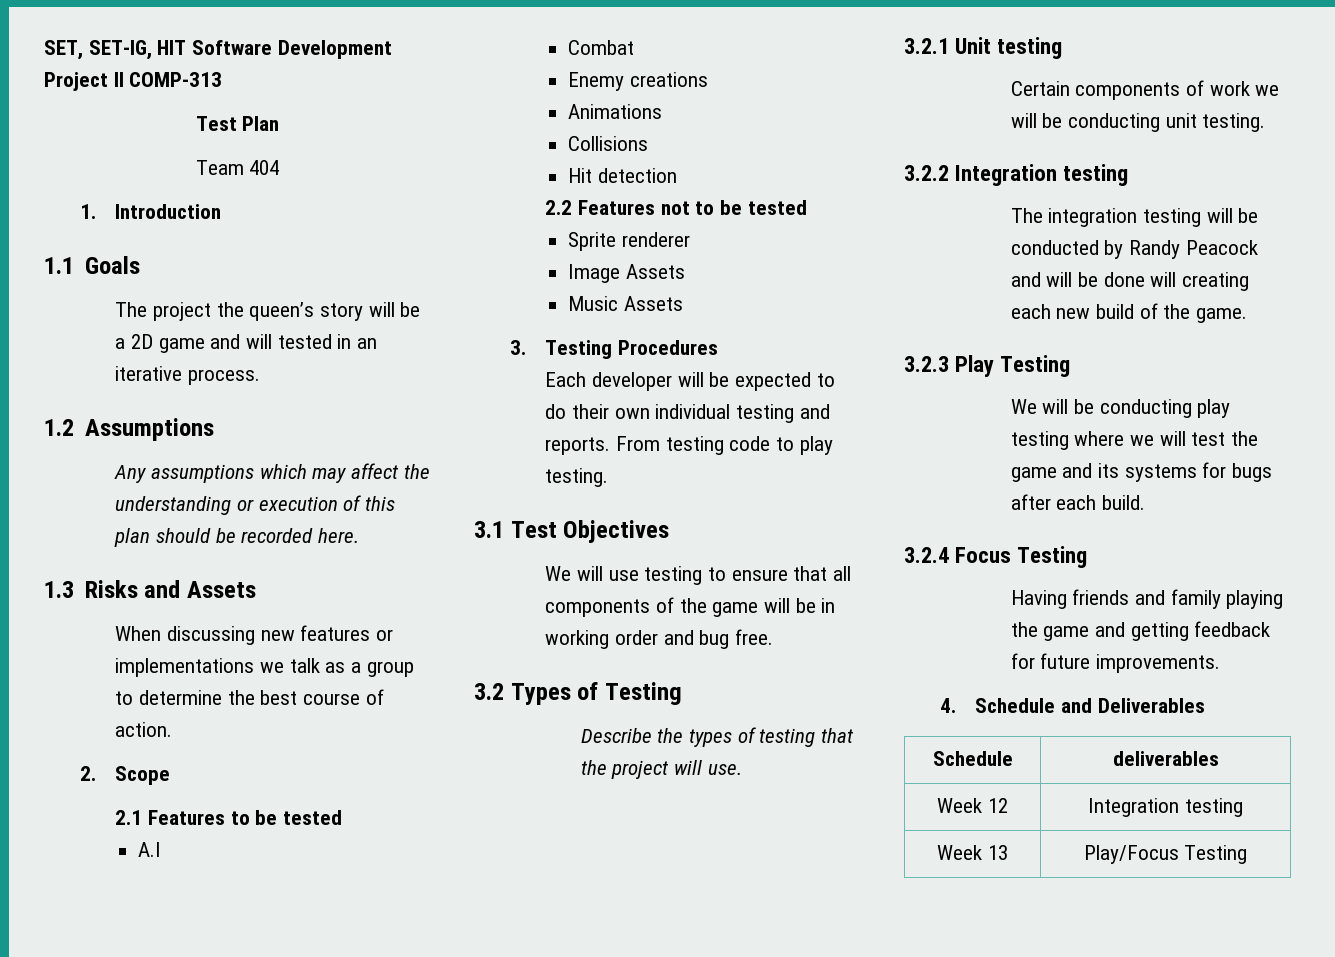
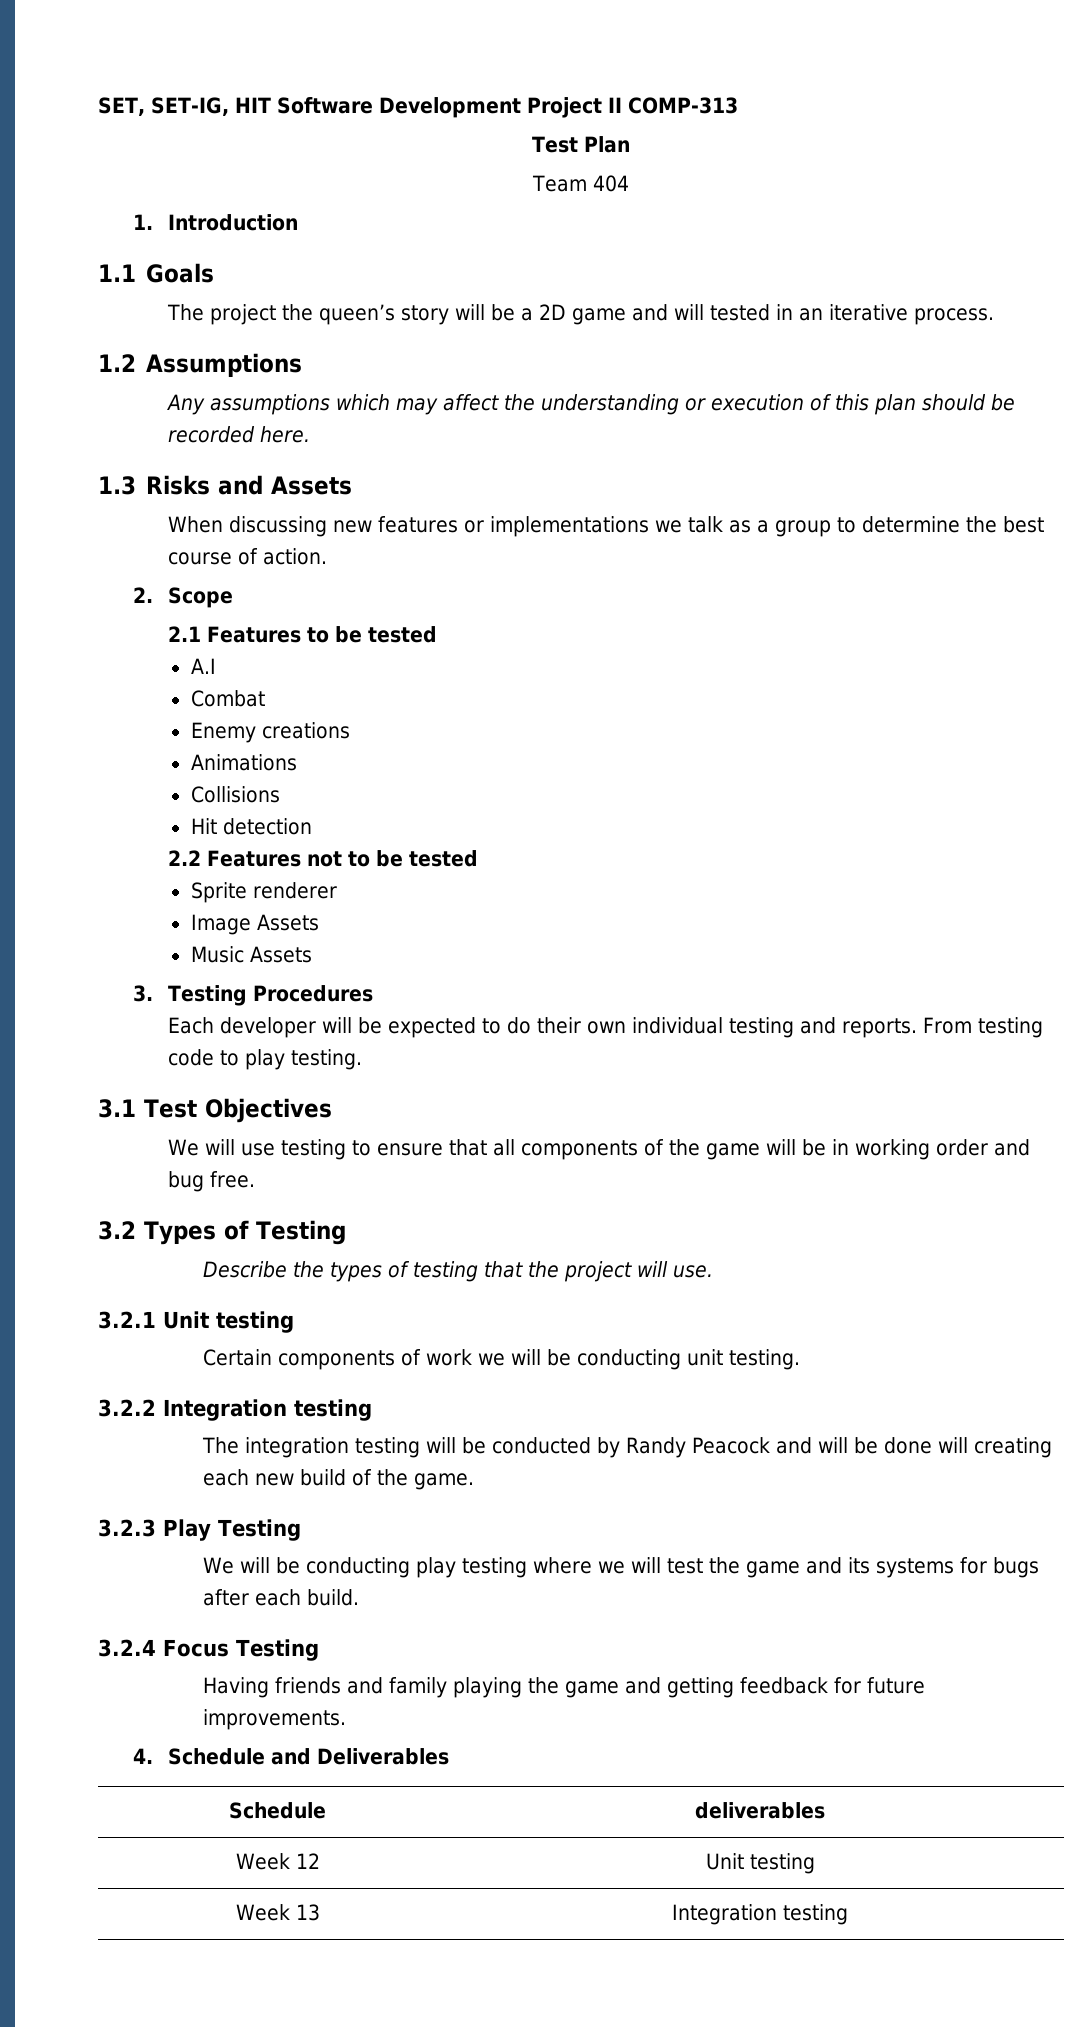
[1088,798,1180,817] Integration -> [705,1853,744,1870] Unit
[1083,845,1248,864] Play/Focus Testing -> [672,1904,848,1925] Integration testing

